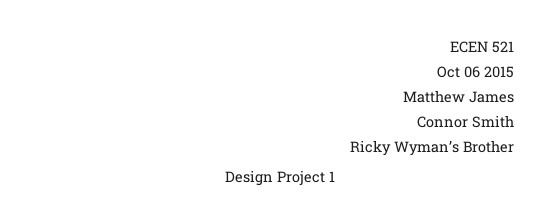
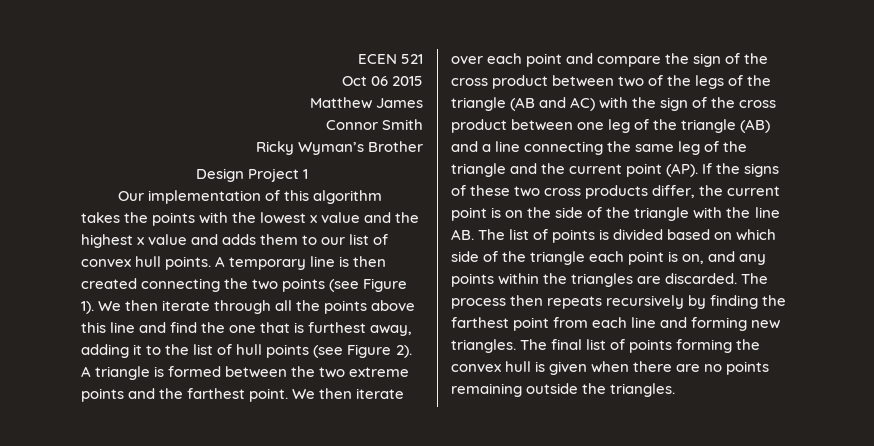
(335, 176) none -> [117,190,383,204] [81,212,420,226] [81,234,389,248] [81,256,387,270] [81,278,408,292] [81,300,416,314] [81,322,413,336] [81,344,412,358] [81,366,410,380] [81,388,405,402] [451,53,769,67] [451,75,772,89] [451,97,777,111] [451,119,771,133] [451,141,748,155] [451,163,780,177] [451,185,781,199] [451,207,780,221] [451,229,777,243] [451,251,767,265] [451,273,769,287] [451,295,787,309] [451,317,781,331] [451,339,761,353] [451,361,770,375] [451,383,676,397] // Our implementation of this algorithm takes the points with the lowest x value and the highest x value and adds them to our list of convex hull points. A temporary line is then created connecting the two points (see Figure 1). We then iterate through all the points above this line and find the one that is furthest away, adding it to the list of hull points (see Figure 2). A triangle is formed between the two extreme points and the farthest point. We then iterate over each point and compare the sign of the cross product between two of the legs of the triangle (AB and AC) with the sign of the cross product between one leg of the triangle (AB) and a line connecting the same leg of the triangle and the current point (AP). If the signs of these two cross products differ, the current point is on the side of the triangle with the line AB. The list of points is divided based on which side of the triangle each point is on, and any points within the triangles are discarded. The process then repeats recursively by finding the farthest point from each line and forming new triangles. The final list of points forming the convex hull is given when there are no points remaining outside the triangles.

